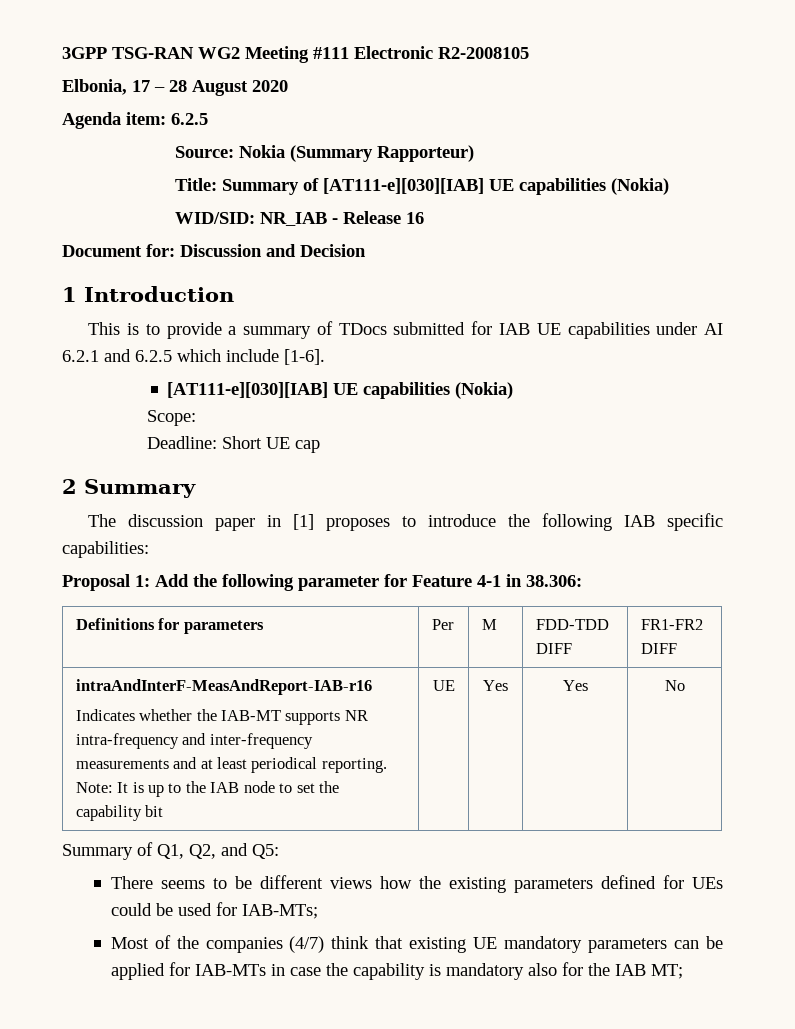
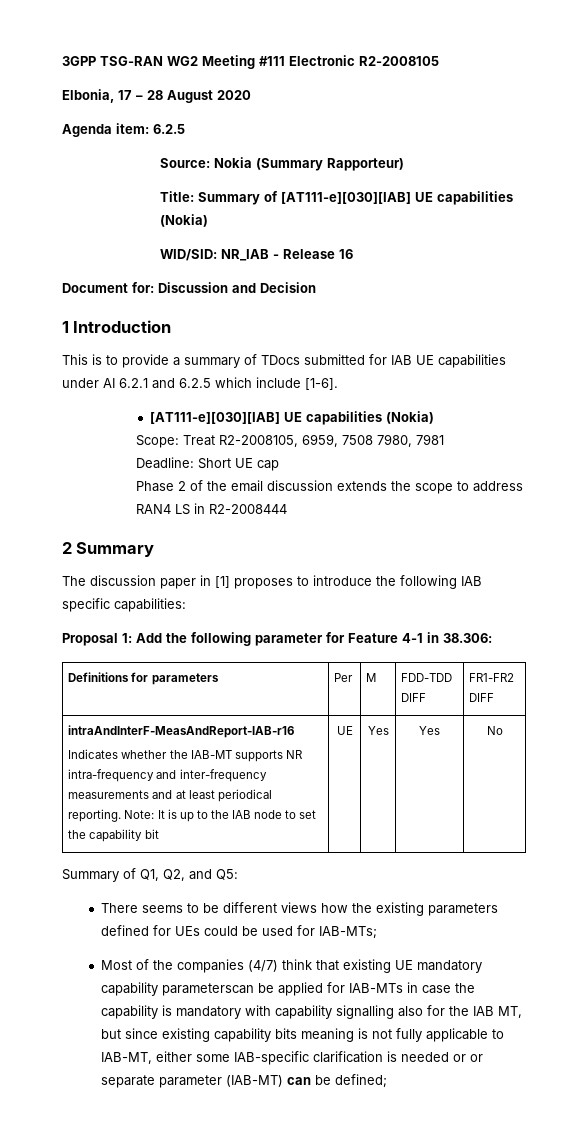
[146,436,320,453] // Deadline: Short UE cap -> [182,434,444,447] [135,457,279,471] [135,480,523,494] [135,503,287,515] Treat R2-2008105, 6959, 7508 7980, 7981 // Deadline: Short UE cap // Phase 2 of the email discussion extends the scope to address RAN4 LS in R2-2008444
[588,938,700,953] parameters can -> [100,982,254,996] capability parameterscan
(524, 971) none -> [244,1005,394,1019] with capability signalling
[650,964,683,979] MT; -> [497,1006,522,1018] [100,1028,504,1042] [100,1051,483,1065] [100,1074,387,1088] MT, but since existing capability bits meaning is not fully applicable to IAB-MT, either some IAB-specific clarification is needed or or separate parameter (IAB-MT) can be defined;

